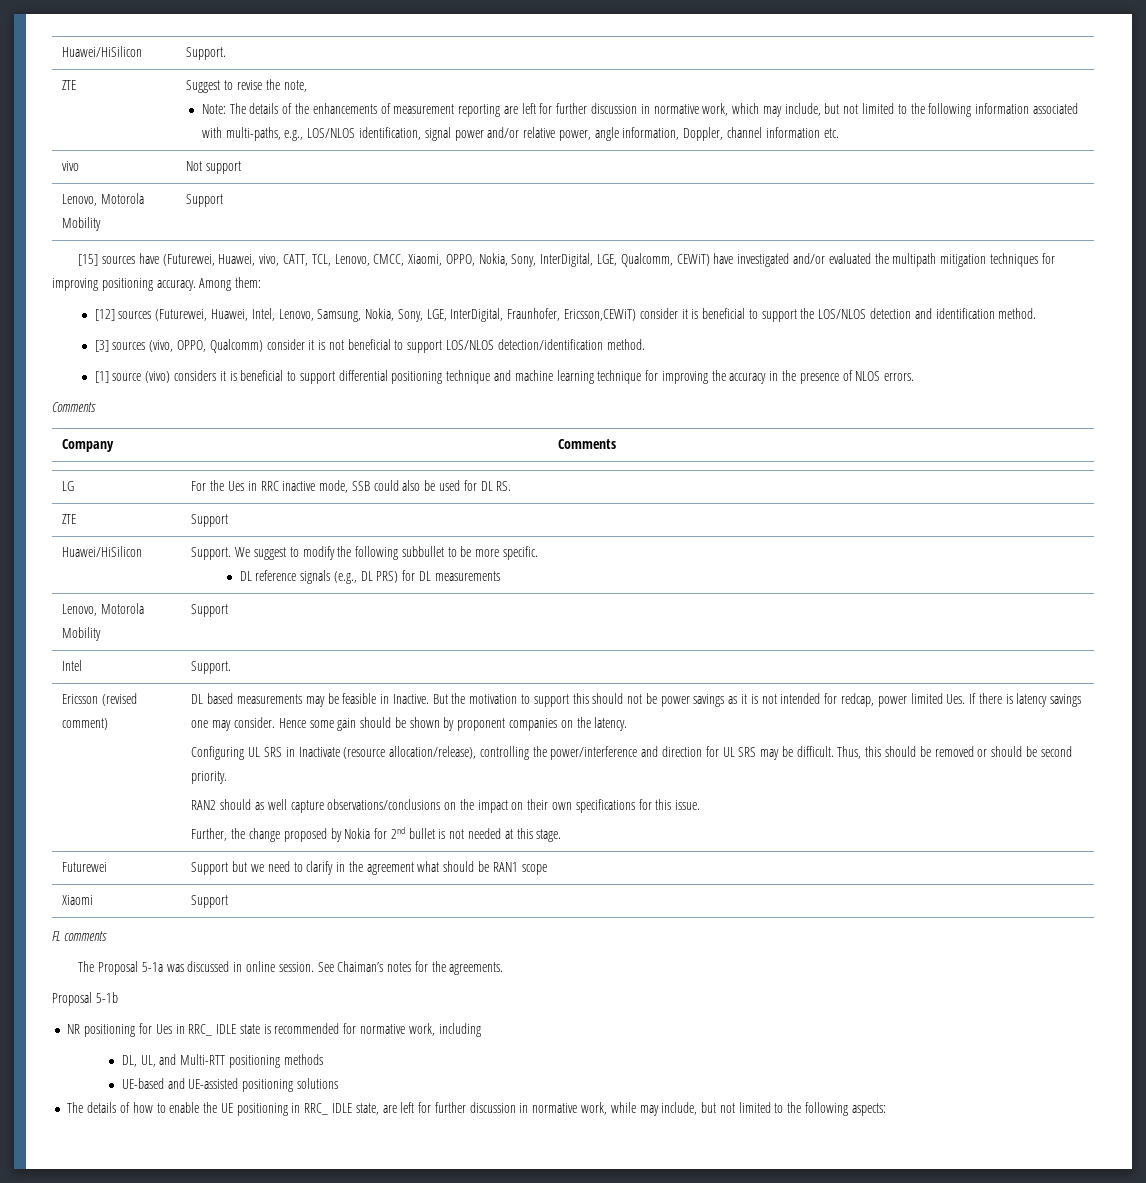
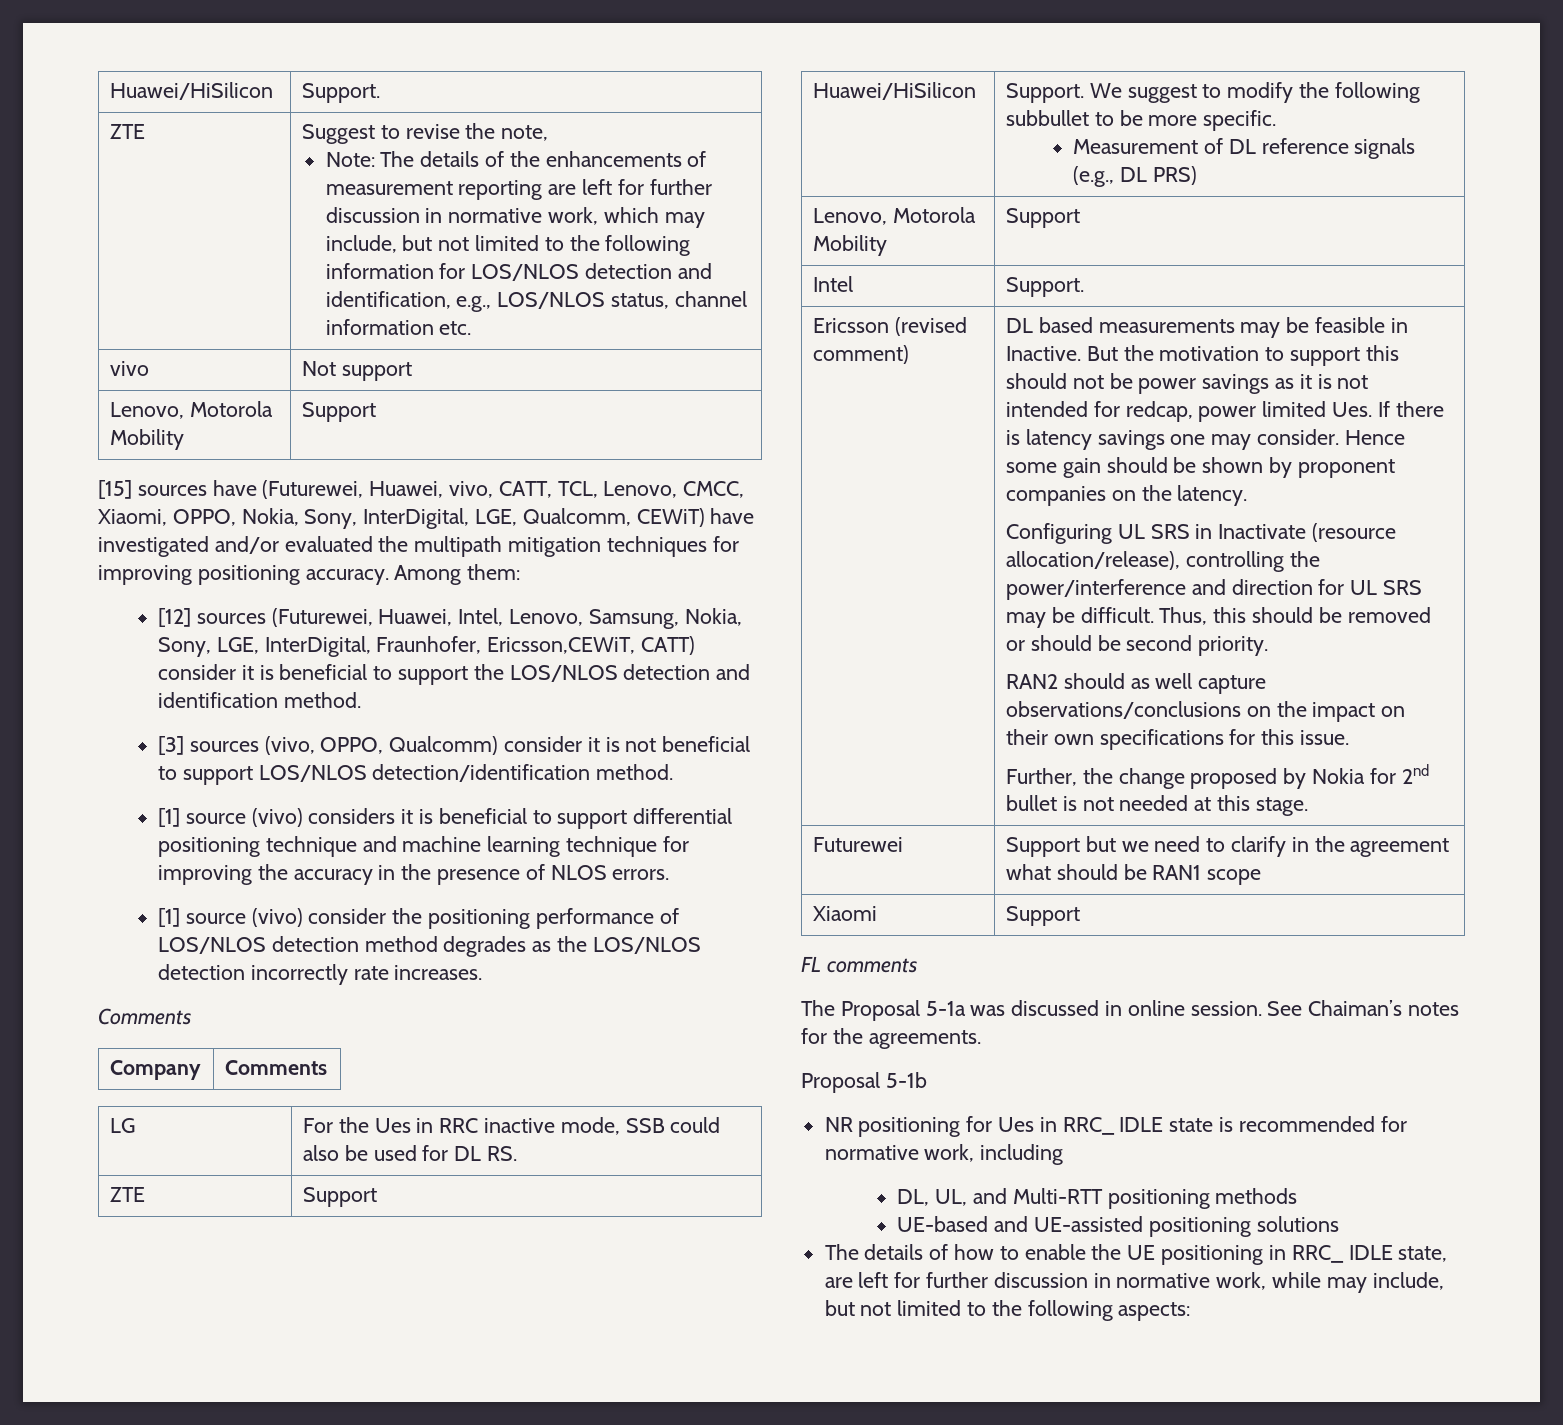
[1032,103,1078,114] [201,127,724,141] associated with multi-paths, e.g., LOS/NLOS identification, signal power and/or relative power, angle information, Doppler, -> [439,263,712,281] [325,291,670,312] for LOS/NLOS detection and identification, e.g., LOS/NLOS status,
[564,309,637,321] Ericsson,CEWiT) -> [487,636,695,655] Ericsson,CEWiT, CATT)
(915, 377) none -> [158,908,679,929] [158,936,701,957] [158,964,483,985] // [1] source (vivo) consider the positioning performance of LOS/NLOS detection method degrades as the LOS/NLOS detection incorrectly rate increases.
(539, 553) none -> [1073,138,1224,154] Measurement of
[402,570,500,581] for DL measurements -> (1197, 175) none

